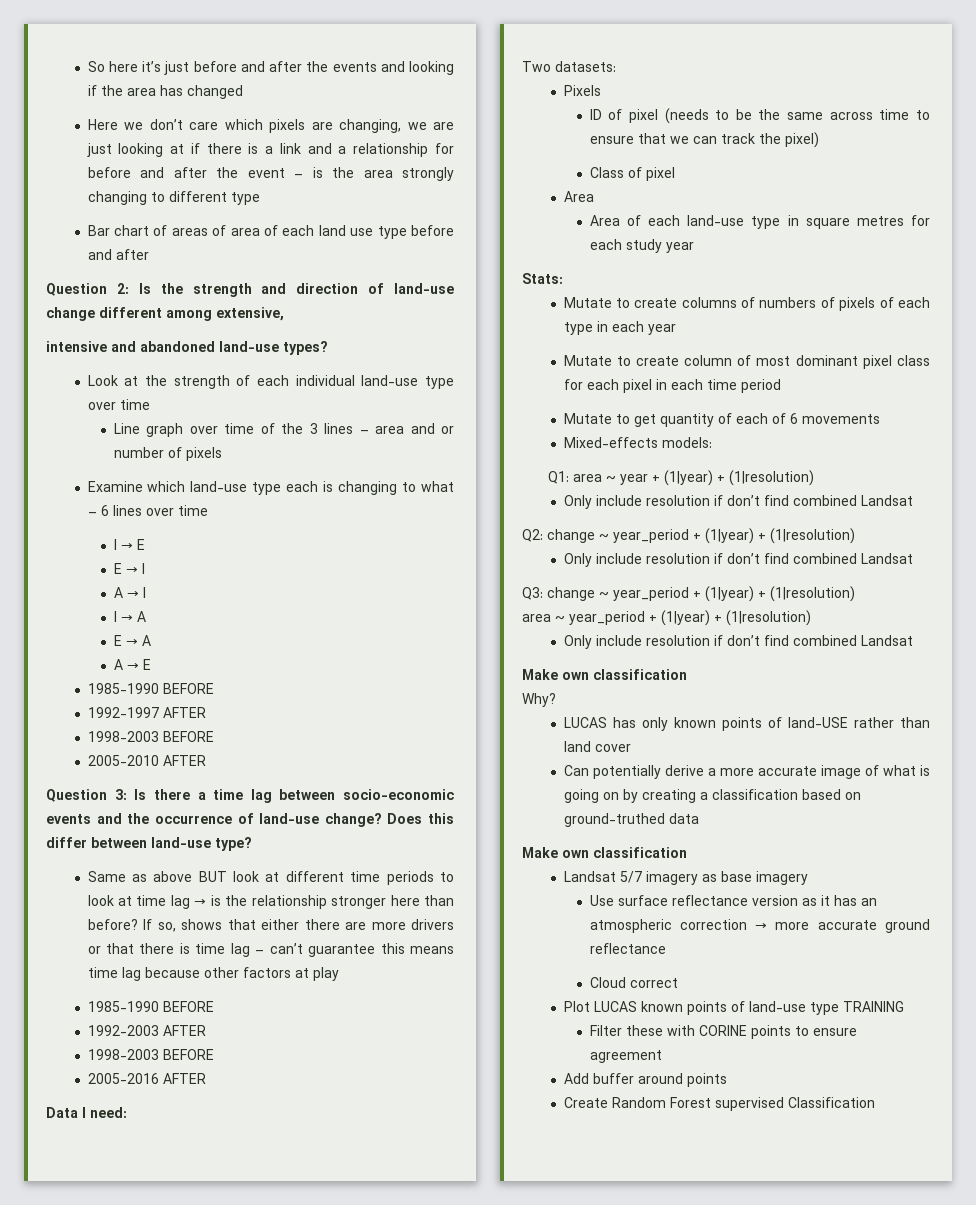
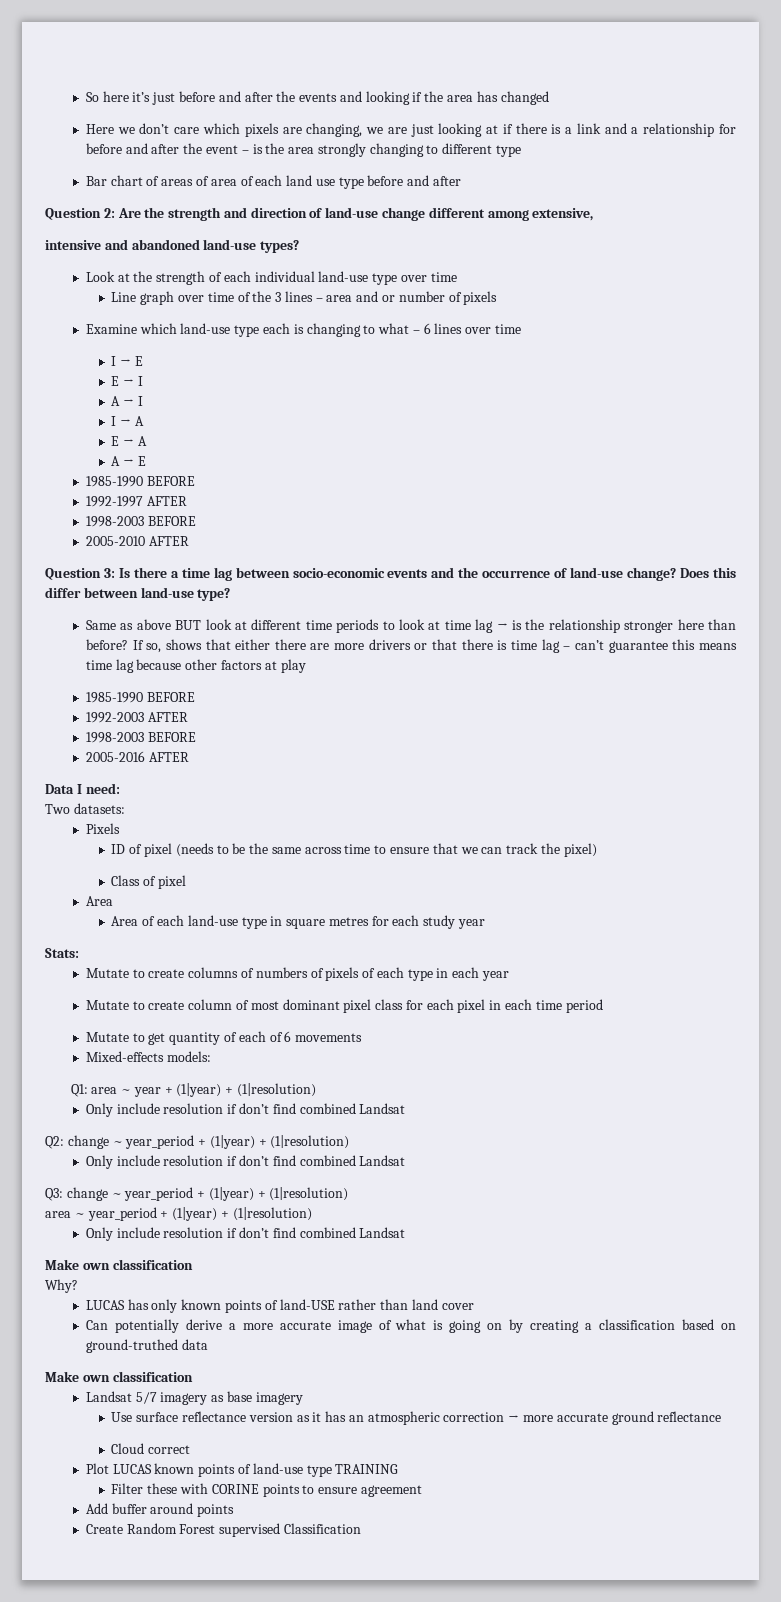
[138,283,151,294] Is -> [117,208,141,218] Are

